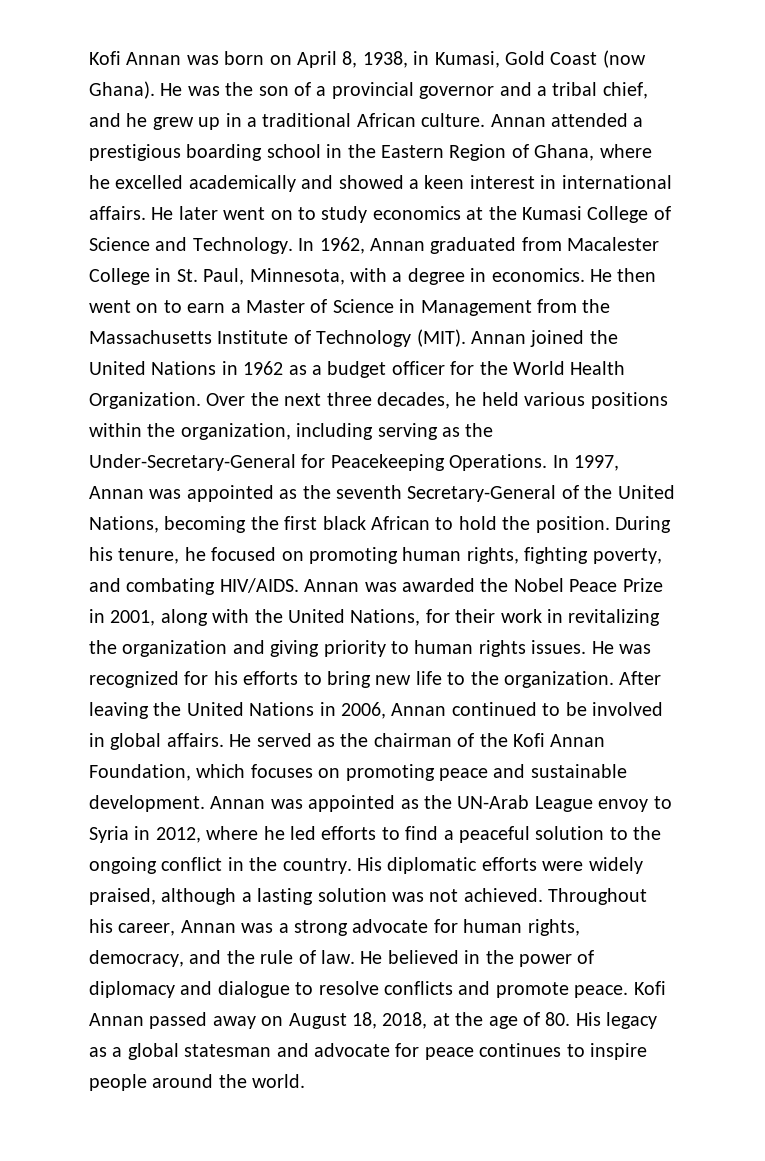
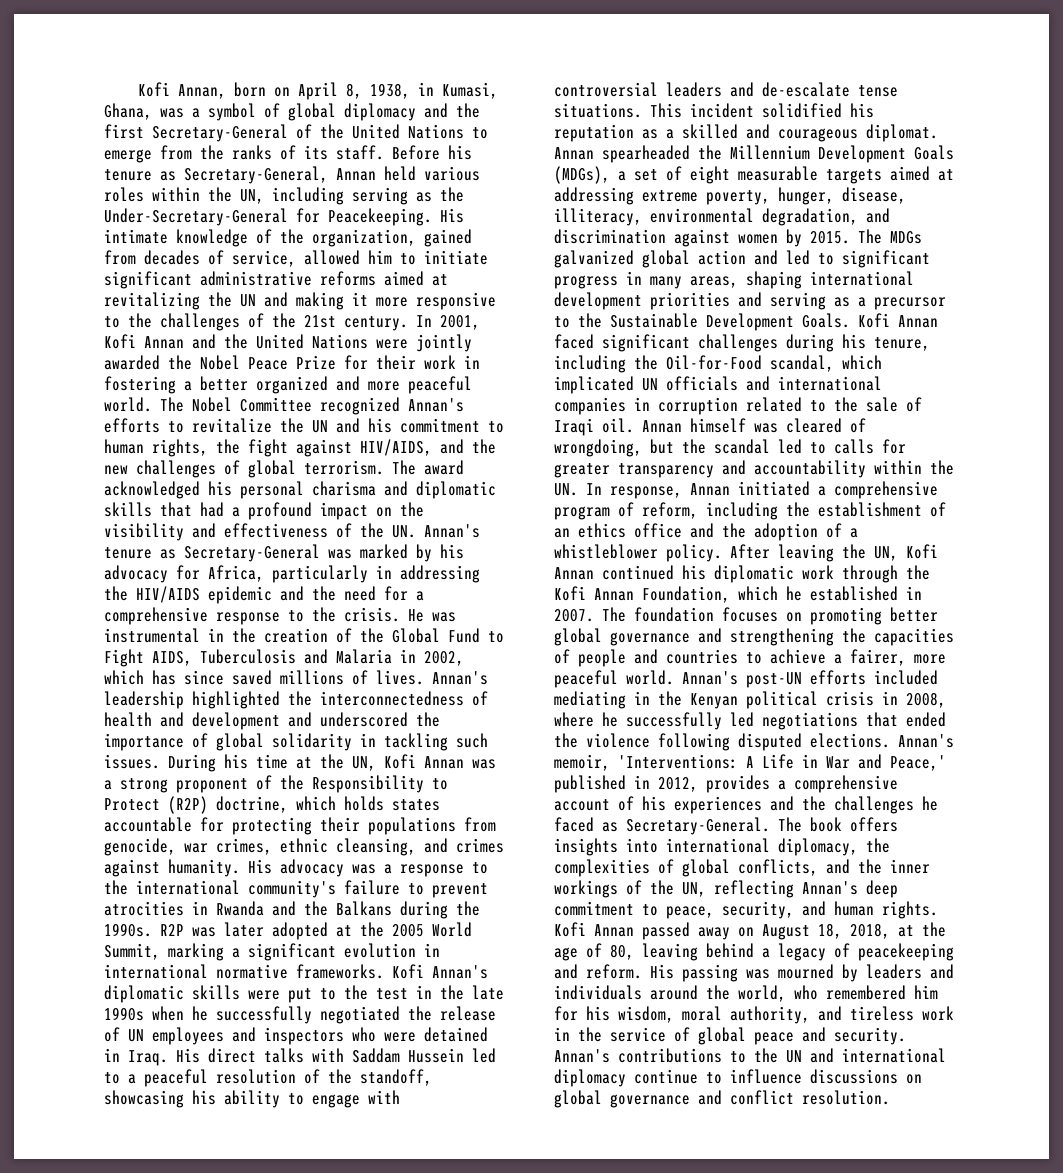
[89,51,219,65] Kofi Annan was -> [137,82,226,99] Kofi Annan,
[504,50,646,68] [89,81,648,99] [89,113,644,130] [89,144,652,161] [89,175,672,192] [89,206,671,223] [89,237,660,254] [89,268,657,285] [89,299,611,316] [89,329,618,347] [89,361,626,378] [89,392,477,409] Gold Coast (now Ghana). He was the son of a provincial governor and a tribal chief, and he grew up in a traditional African culture. Annan attended a prestigious boarding school in the Eastern Region of Ghana, where he excelled academically and showed a keen interest in international affairs. He later went on to study economics at the Kumasi College of Science and Technology. In 1962, Annan graduated from Macalester College in St. Paul, Minnesota, with a degree in economics. He then went on to earn a Master of Science in Management from the Massachusetts Institute of Technology (MIT). Annan joined the United Nations in 1962 as a budget officer for the World Health Organization. Over the next three decades, he -> [104,103,480,121] [104,124,488,142] [104,145,472,163] [104,166,376,184] Ghana, was a symbol of global diplomacy and the first Secretary-General of the United Nations to emerge from the ranks of its staff. Before his tenure as Secretary-General, Annan
[590,392,668,409] [89,423,291,440] positions within the organization, -> [104,187,264,204] roles within the UN,
[330,454,619,471] [89,485,675,502] [89,516,671,533] [89,547,662,564] [89,578,397,595] Peacekeeping Operations. In 1997, Annan was appointed as the seventh Secretary-General of the United Nations, becoming the first black African to hold the position. During his tenure, he focused on promoting human rights, fighting poverty, and combating HIV/AIDS. Annan was -> [328,208,464,226] [104,229,472,247] [104,250,488,267] [104,271,448,289] [104,292,496,310] [104,313,480,331] [104,334,472,352] Peacekeeping. His intimate knowledge of the organization, gained from decades of service, allowed him to initiate significant administrative reforms aimed at revitalizing the UN and making it more responsive to the challenges of the 21st century. In 2001, Kofi Annan and the United Nations were jointly
[89,609,661,626] [89,640,651,657] [89,671,662,688] [89,702,663,719] [89,733,475,750] in 2001, along with the United Nations, for their work in revitalizing the organization and giving priority to human rights issues. He was recognized for his efforts to bring new life to the organization. After leaving the United Nations in 2006, Annan continued to be involved in global affairs. He served as the chairman of -> [344,355,480,370] [104,376,472,394] [104,397,464,415] [104,418,504,433] [104,439,496,457] [104,460,464,478] [104,481,496,499] [104,502,424,520] [104,523,480,541] [104,544,464,562] [104,565,480,583] [104,586,424,604] [104,607,456,625] [104,628,504,643] [104,649,464,667] [104,670,488,685] [104,691,488,709] [104,712,440,730] [104,733,488,751] [104,754,496,772] [104,775,448,793] [104,796,440,814] [104,817,496,835] [104,838,504,856] [104,859,488,877] [104,880,488,898] [104,901,480,919] [104,922,472,940] [104,943,440,961] [104,964,488,979] [104,985,504,1003] [104,1006,496,1024] [104,1027,488,1045] [104,1048,496,1066] [104,1069,432,1087] [104,1090,400,1108] [554,82,898,97] [554,103,874,118] [554,124,938,142] [554,145,954,163] [554,166,954,184] [554,187,906,205] [554,208,890,226] [554,229,922,247] [554,250,930,268] [554,271,914,289] [554,292,946,310] [554,313,938,331] [554,334,930,352] [554,355,882,373] [554,376,882,394] [554,397,922,415] [554,418,866,436] [554,439,906,457] [554,460,954,478] [554,481,938,499] [554,502,946,520] [554,523,858,541] [554,544,938,562] [554,565,898,583] for their work in fostering a better organized and more peaceful world. The Nobel Committee recognized Annan's efforts to revitalize the UN and his commitment to human rights, the fight against HIV/AIDS, and the new challenges of global terrorism. The award acknowledged his personal charisma and diplomatic skills that had a profound impact on the visibility and effectiveness of the UN. Annan's tenure as Secretary-General was marked by his advocacy for Africa, particularly in addressing the HIV/AIDS epidemic and the need for a comprehensive response to the crisis. He was instrumental in the creation of the Global Fund to Fight AIDS, Tuberculosis and Malaria in 2002, which has since saved millions of lives. Annan's leadership highlighted the interconnectedness of health and development and underscored the importance of global solidarity in tackling such issues. During his time at the UN, Kofi Annan was a strong proponent of the Responsibility to Protect (R2P) doctrine, which holds states accountable for protecting their populations from genocide, war crimes, ethnic cleansing, and crimes against humanity. His advocacy was a response to the international community's failure to prevent atrocities in Rwanda and the Balkans during the 1990s. R2P was later adopted at the 2005 World Summit, marking a significant evolution in international normative frameworks. Kofi Annan's diplomatic skills were put to the test in the late 1990s when he successfully negotiated the release of UN employees and inspectors who were detained in Iraq. His direct talks with Saddam Hussein led to a peaceful resolution of the standoff, showcasing his ability to engage with controversial leaders and de-escalate tense situations. This incident solidified his reputation as a skilled and courageous diplomat. Annan spearheaded the Millennium Development Goals (MDGs), a set of eight measurable targets aimed at addressing extreme poverty, hunger, disease, illiteracy, environmental degradation, and discrimination against women by 2015. The MDGs galvanized global action and led to significant progress in many areas, shaping international development priorities and serving as a precursor to the Sustainable Development Goals. Kofi Annan faced significant challenges during his tenure, including the Oil-for-Food scandal, which implicated UN officials and international companies in corruption related to the sale of Iraqi oil. Annan himself was cleared of wrongdoing, but the scandal led to calls for greater transparency and accountability within the UN. In response, Annan initiated a comprehensive program of reform, including the establishment of an ethics office and the adoption of a whistleblower policy. After leaving the UN, Kofi Annan continued his diplomatic work through
[250,764,627,781] [89,795,672,812] [89,826,662,843] [89,857,643,874] [89,888,648,905] [89,919,580,936] [89,950,595,967] [89,981,629,998] focuses on promoting peace and sustainable development. Annan was appointed as the UN-Arab League envoy to Syria in 2012, where he led efforts to find a peaceful solution to the ongoing conflict in the country. His diplomatic efforts were widely praised, although a lasting solution was not achieved. Throughout his career, Annan was a strong advocate for human rights, democracy, and the rule of law. He believed in the power of diplomacy and dialogue to resolve conflicts and promote peace. -> [786,586,922,601] [554,607,938,625] [554,628,954,646] [554,649,946,667] [554,670,938,688] [554,691,946,709] [554,712,946,730] [554,733,954,751] [554,754,946,771] [554,775,898,793] [554,796,938,814] [554,817,898,835] [554,838,890,856] [554,859,930,877] [554,880,898,898] [554,901,938,919] he established in 2007. The foundation focuses on promoting better global governance and strengthening the capacities of people and countries to achieve a fairer, more peaceful world. Annan's post-UN efforts included mediating in the Kenyan political crisis in 2008, where he successfully led negotiations that ended the violence following disputed elections. Annan's memoir, 'Interventions: A Life in War and Peace,' published in 2012, provides a comprehensive account of his experiences and the challenges he faced as Secretary-General. The book offers insights into international diplomacy, the complexities of global conflicts, and the inner workings of the UN, reflecting Annan's deep commitment to peace, security, and human rights.
[545,1012,658,1029] [89,1043,647,1060] [89,1074,306,1091] 80. His legacy as a global statesman and advocate for peace continues to inspire people around the world. -> [610,943,954,961] [554,964,954,982] [554,985,938,1002] [554,1006,954,1024] [554,1027,906,1045] [554,1048,946,1063] [554,1069,922,1087] [554,1090,890,1108] 80, leaving behind a legacy of peacekeeping and reform. His passing was mourned by leaders and individuals around the world, who remembered him for his wisdom, moral authority, and tireless work in the service of global peace and security. Annan's contributions to the UN and international diplomacy continue to influence discussions on global governance and conflict resolution.

